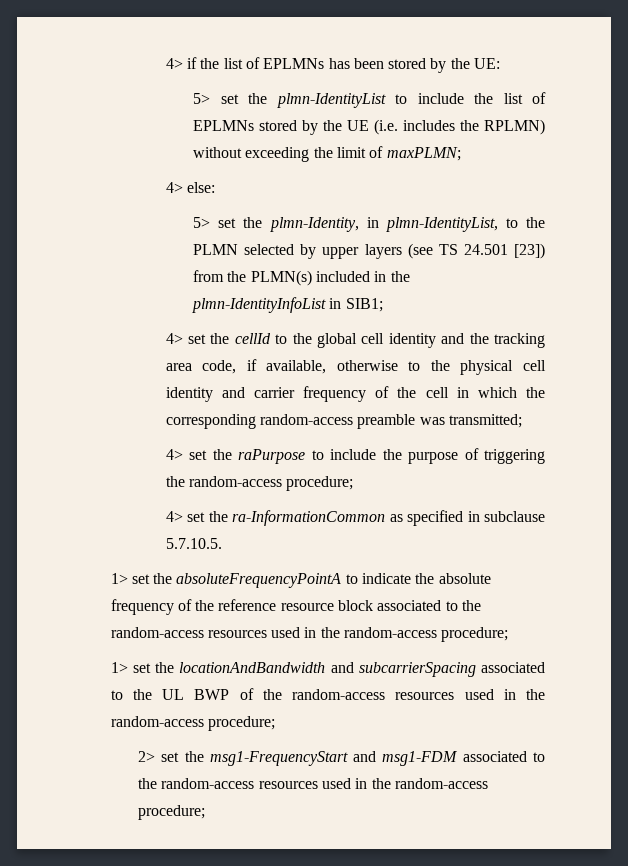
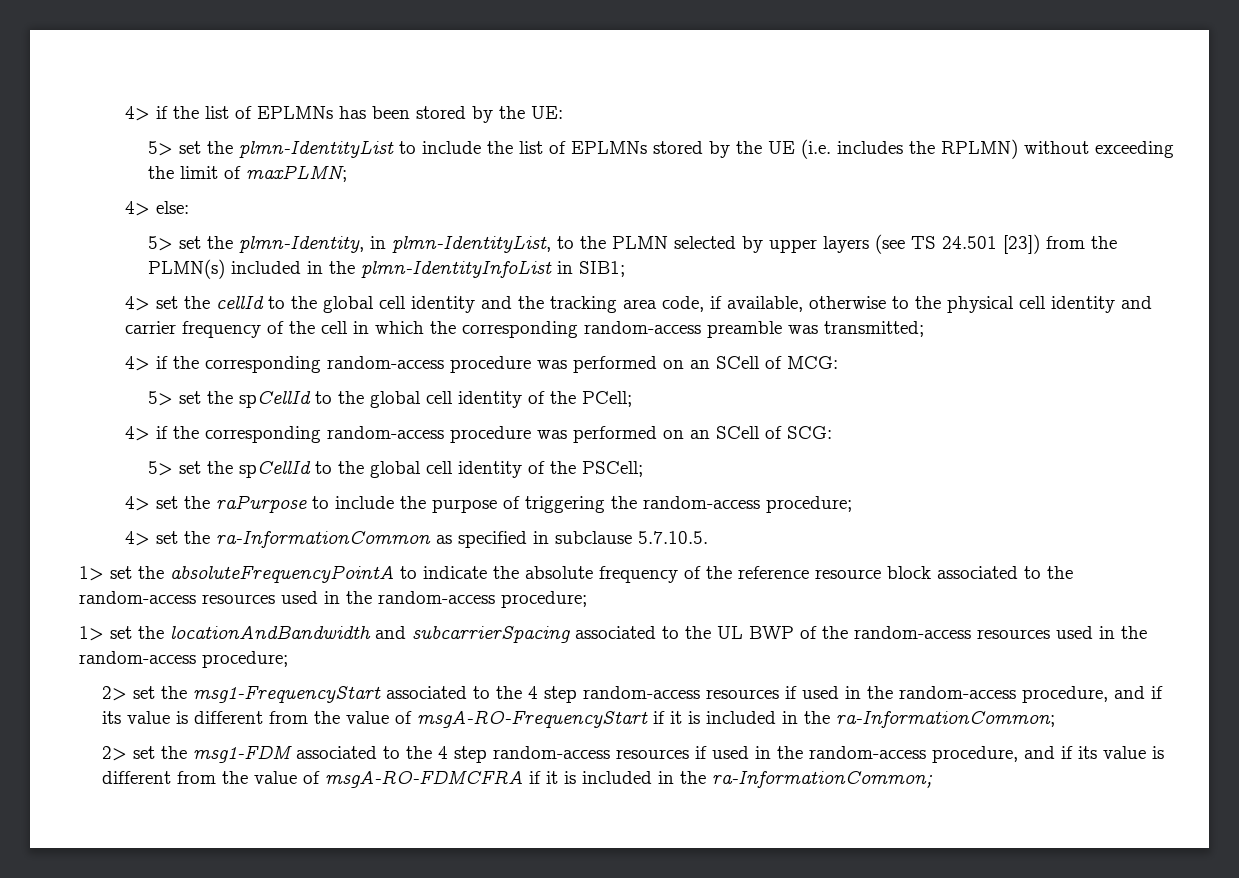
(522, 421) none -> [124,356,838,373] [147,391,632,408] [124,426,832,443] [147,461,643,478] // 4> if the corresponding random-access procedure was performed on an SCell of MCG: // 5> set the spCellId to the global cell identity of the PCell; // 4> if the corresponding random-access procedure was performed on an SCell of SCG: // 5> set the spCellId to the global cell identity of the PSCell;
[353,751,377,762] and -> [385,686,1163,703] [101,710,1055,728] [101,746,187,761] associated to the 4 step random-access resources if used in the random-access procedure, and if its value is different from the value of msgA-RO-FrequencyStart if it is included in the ra-InformationCommon; // 2> set the
[161,778,488,789] [138,805,206,820] random-access resources used in the random-access procedure; -> [437,746,1164,763] [101,770,933,788] 4 step random-access resources if used in the random-access procedure, and if its value is different from the value of msgA-RO-FDMCFRA if it is included in the ra-InformationCommon;

